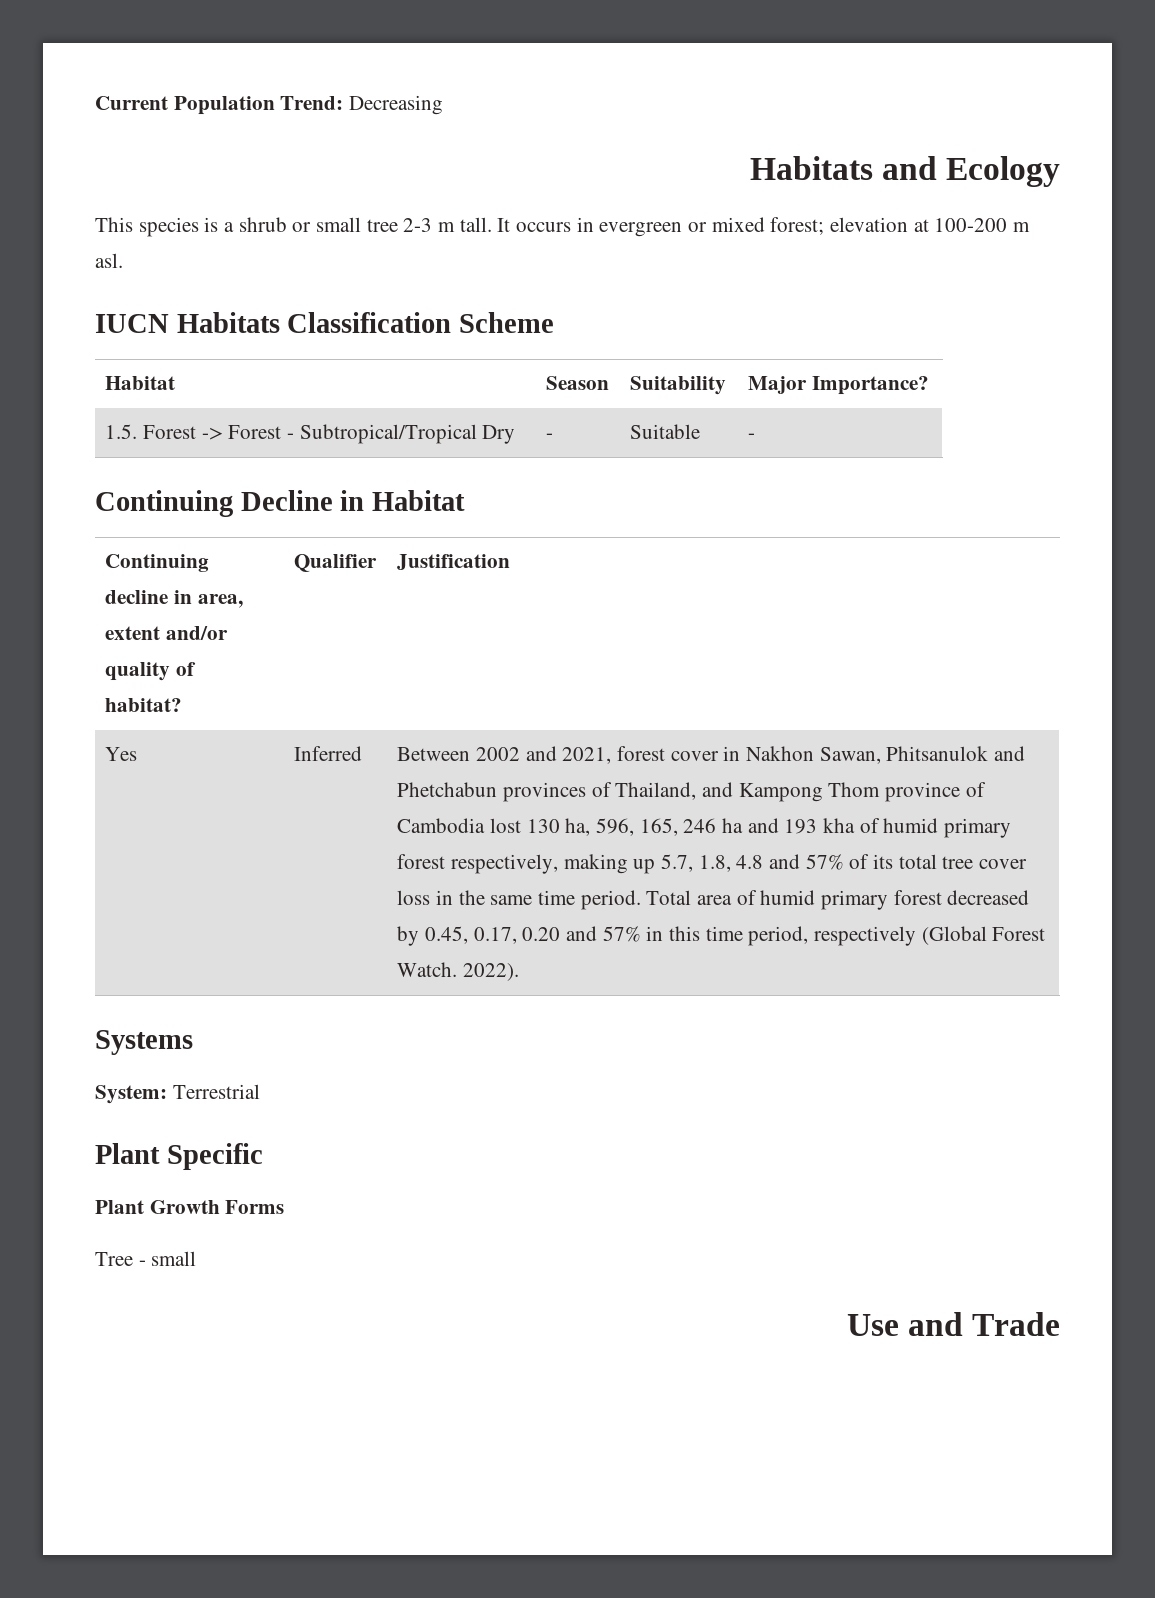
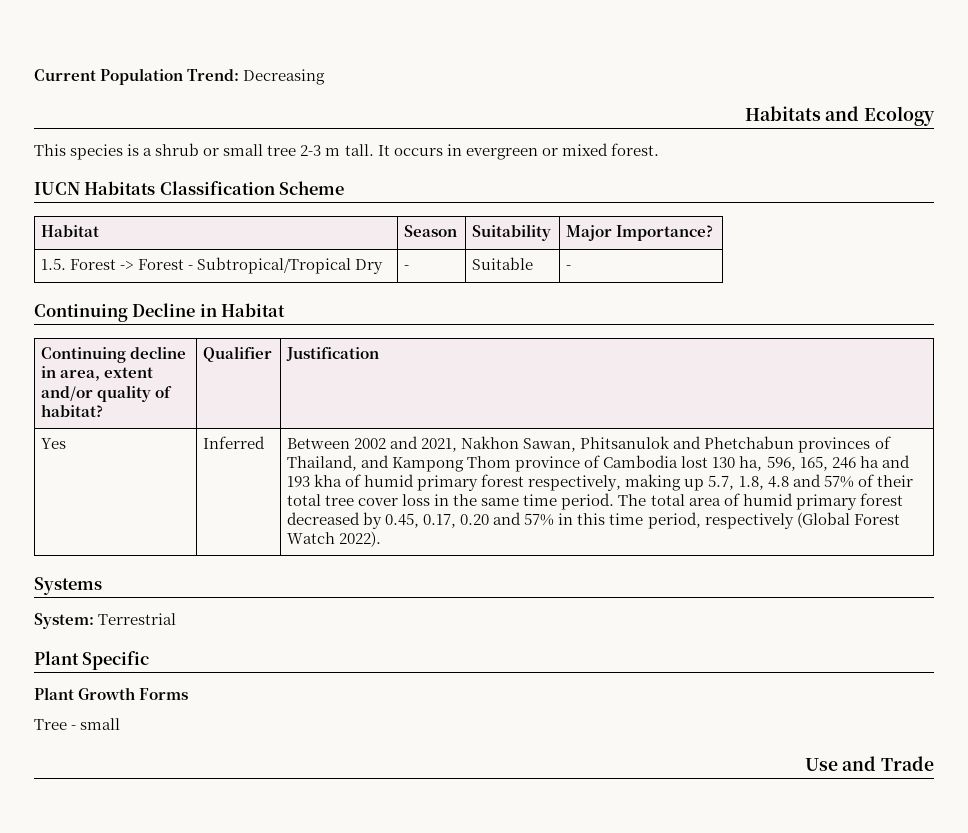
[770,217,1031,235] [95,253,123,268] forest; elevation at 100-200 m asl. -> [610,143,659,156] forest.
[616,746,741,761] forest cover in -> (458, 445) none
[872,854,893,869] its -> [876,475,913,487] their
[646,890,692,905] Total -> [618,494,685,506] The total
[397,962,458,977] Watch. -> [287,532,336,544] Watch

